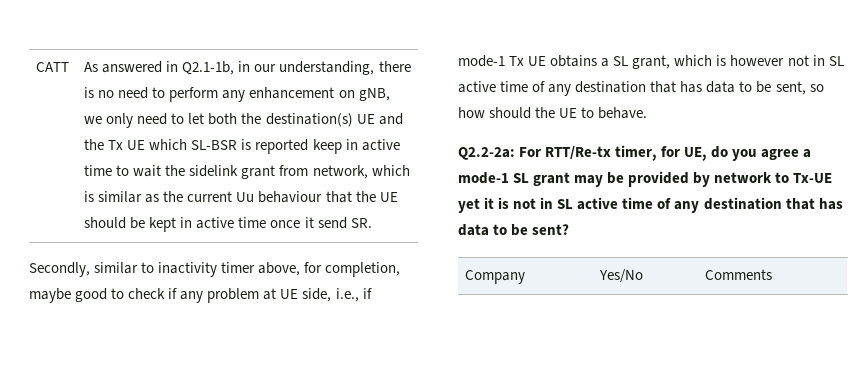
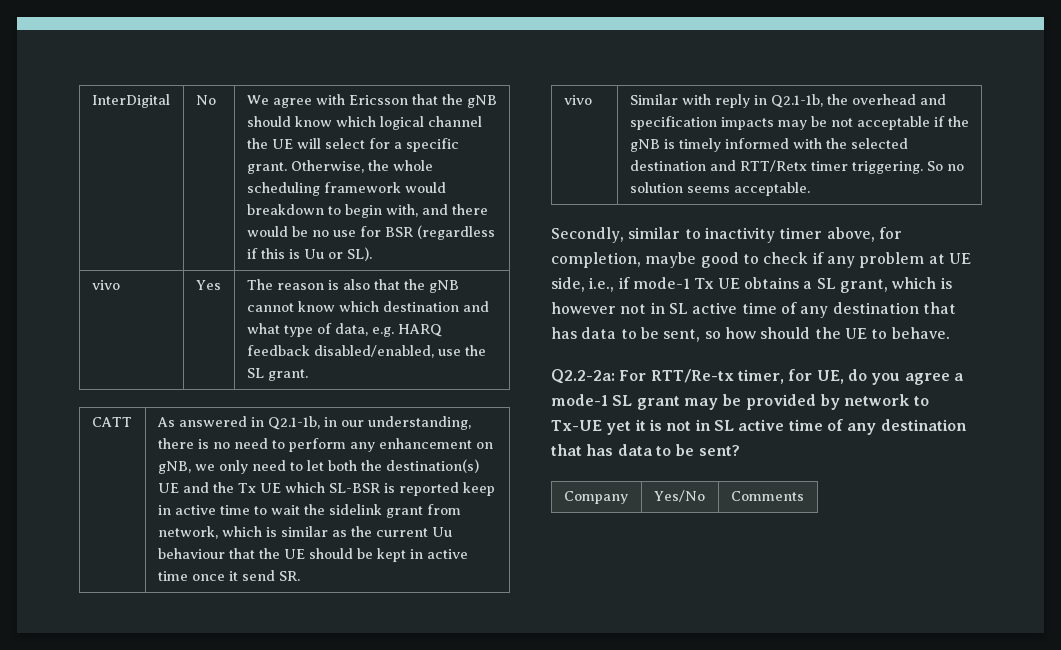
(36, 67) none -> [91,94,170,108] [195,95,216,105] [246,94,497,108] [246,116,482,130] [246,138,459,152] [246,160,433,174] [246,182,446,196] [246,204,488,218] [246,225,495,240] [246,247,372,261] [91,280,120,290] [195,280,221,290] [246,279,459,293] [246,301,489,312] [246,323,442,337] [246,345,486,358] [246,368,308,381] InterDigital | No | We agree with Ericsson that the gNB should know which logical channel the UE will select for a specific grant. Otherwise, the whole scheduling framework would breakdown to begin with, and there would be no use for BSR (regardless if this is Uu or SL). // vivo | Yes | The reason is also that the gNB cannot know which destination and what type of data, e.g. HARQ feedback disabled/enabled, use the SL grant. //
(372, 223) none -> [563,95,592,105] [629,94,946,108] [629,116,969,130] [629,138,908,152] [629,160,964,174] [629,182,810,196] // vivo | Similar with reply in Q2.1-1b, the overhead and specification impacts may be not acceptable if the gNB is timely informed with the selected destination and RTT/Retx timer triggering. So no solution seems acceptable.

